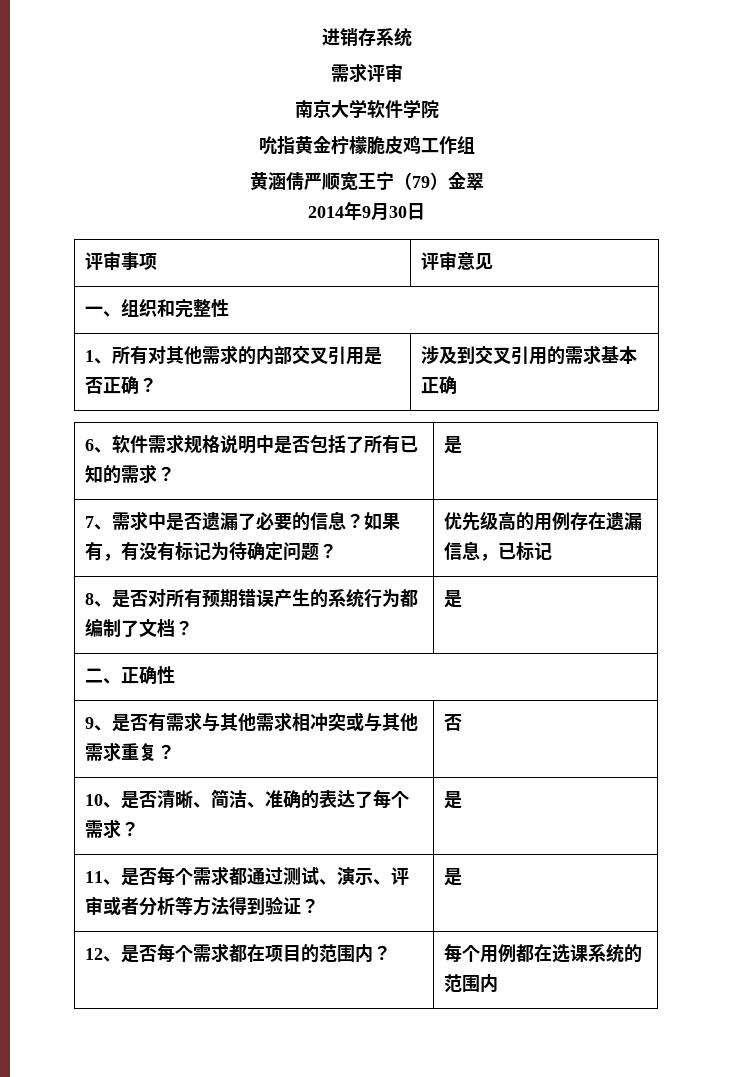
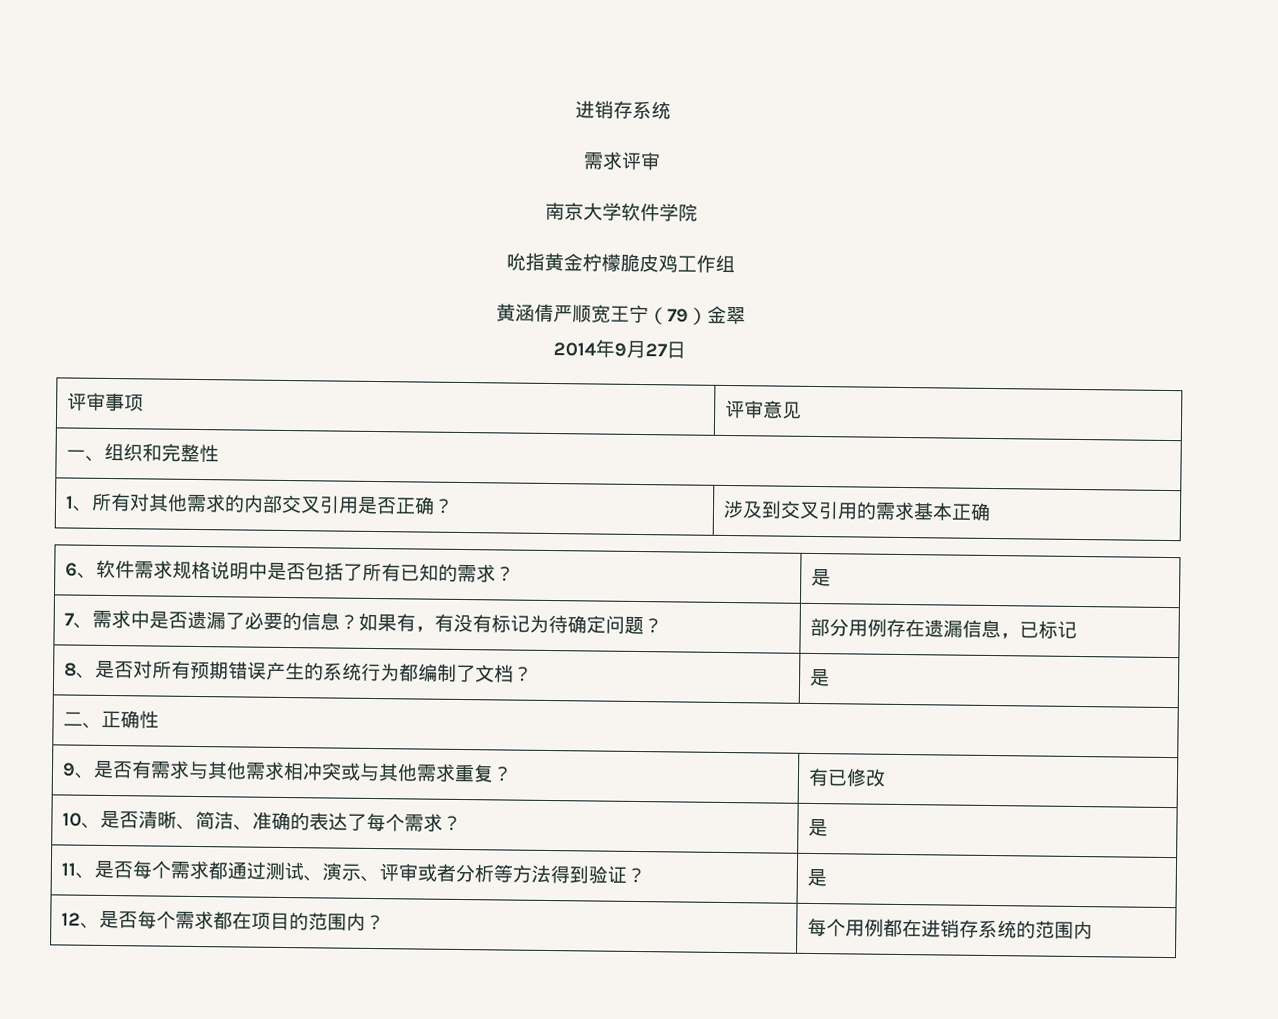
[389,206,407,218] 30 -> [645,343,668,357] 27
[444,511,535,531] 优先级高的 -> [810,617,850,637] 部分
[444,714,463,731] 否 -> [808,767,887,787] 有已修改
[552,944,589,963] 选课 -> [921,919,980,938] 进销存

